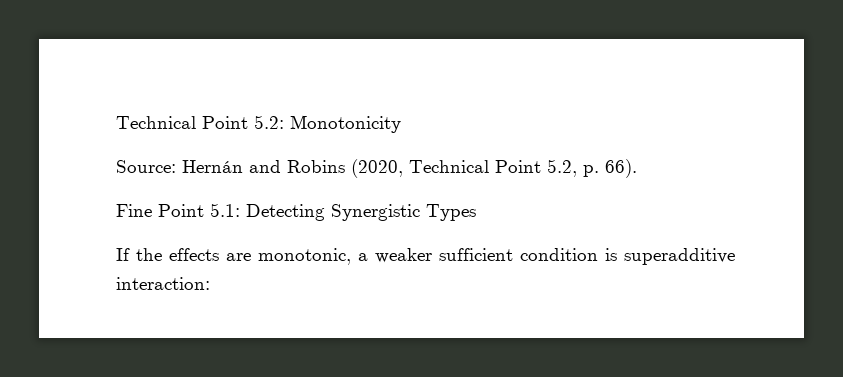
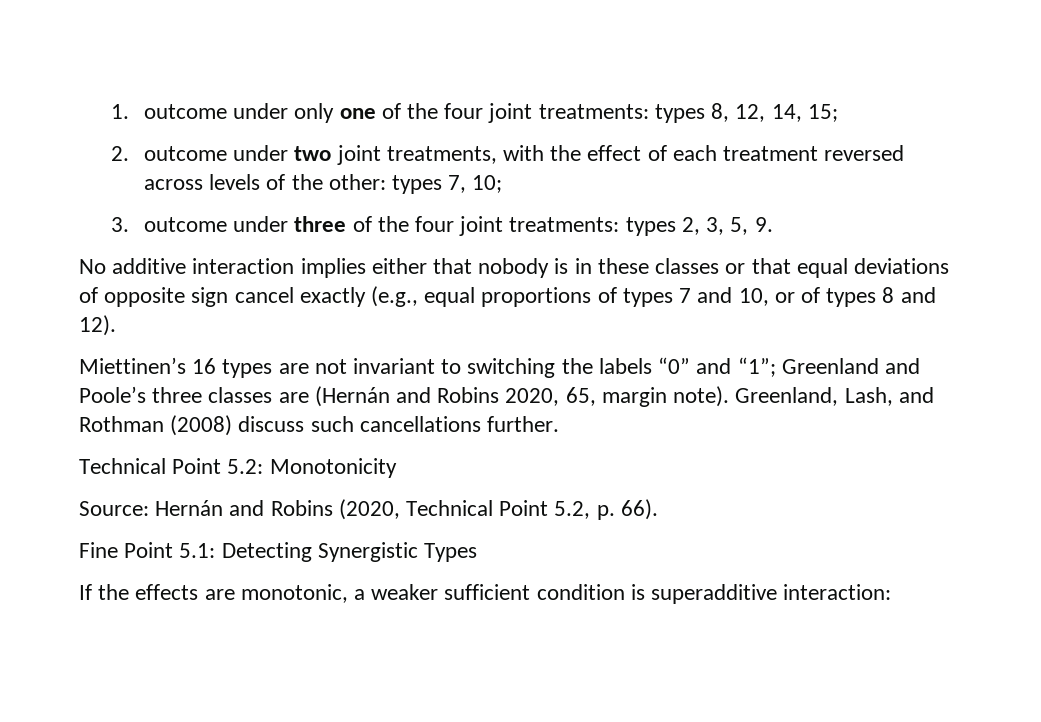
(116, 122) none -> [111,103,838,123] [111,145,905,165] [143,174,503,194] [111,216,773,236] [79,258,949,278] [79,286,936,307] [79,315,116,336] [79,357,920,378] [79,386,934,407] [79,415,560,436] 1. outcome under only one of the four joint treatments: types 8, 12, 14, 15; // 2. outcome under two joint treatments, with the effect of each treatment reversed across levels of the other: types 7, 10; // 3. outcome under three of the four joint treatments: types 2, 3, 5, 9. // No additive interaction implies either that nobody is in these classes or that equal deviations of opposite sign cancel exactly (e.g., equal proportions of types 7 and 10, or of types 8 and 12). // Miettinen’s 16 types are not invariant to switching the labels “0” and “1”; Greenland and Poole’s three classes are (Hernán and Robins 2020, 65, margin note). Greenland, Lash, and Rothman (2008) discuss such cancellations further. //

